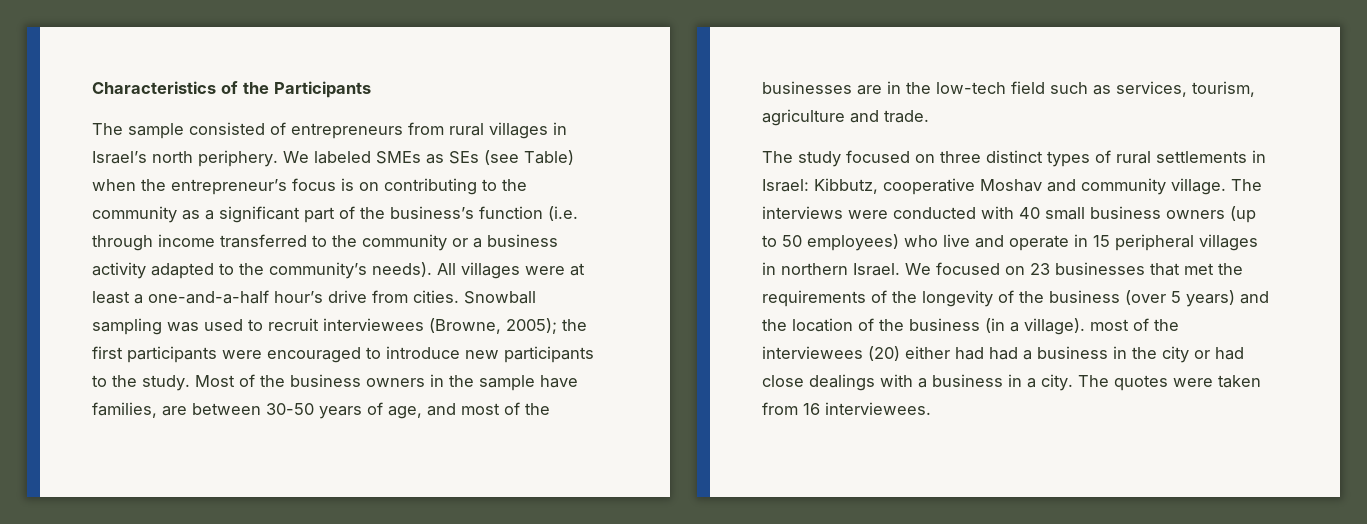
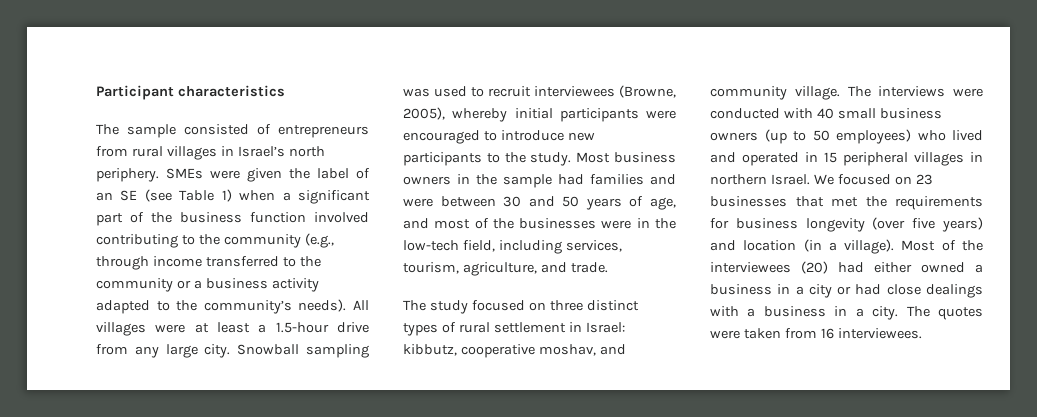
[92,81,371,98] Characteristics of the Participants -> [96,85,285,100] Participant characteristics
[283,150,574,165] [92,178,527,195] [92,206,200,223] We labeled SMEs as SEs (see Table) when the entrepreneur’s focus is on contributing to the community as -> [166,168,370,182] [96,189,276,202] SMEs were given the label of an SE (see Table 1) when
[390,206,578,221] business’s function (i.e. -> [180,212,369,223] [96,233,334,248] business function involved contributing to the community (e.g.,
[148,290,459,304] one-and-a-half hour’s drive from cities. -> [275,322,369,333] [96,344,231,358] 1.5-hour drive from any large city.
[506,318,587,334] [92,346,123,359] 2005); the first -> [403,107,553,122] 2005), whereby initial
[239,374,285,387] of the -> (611, 157) none
[540,375,578,388] [92,402,314,418] have families, are between 30-50 -> [558,174,676,185] [403,196,580,207] had families and were between 30 and 50
[857,85,882,95] are -> [601,220,632,229] were
[1011,81,1111,95] field such as -> [462,240,562,254] field, including
[762,109,845,126] agriculture -> [462,262,537,276] agriculture,
[1156,151,1247,163] settlements -> [493,322,566,333] settlement
[814,178,1042,195] Kibbutz, cooperative Moshav -> [403,344,596,358] kibbutz, cooperative moshav,
[943,234,1069,251] live and operate -> [952,130,983,141] [710,152,799,166] lived and operated
[871,290,1269,307] [762,318,980,332] of the longevity of the business (over 5 years) and the location of the business -> [710,217,983,232] [710,240,797,251] for business longevity (over five years) and location
[1090,319,1129,331] most -> [901,240,936,251] Most
[905,346,1157,360] either had had a business in the -> [838,262,983,273] [710,284,804,295] had either owned a business in a

